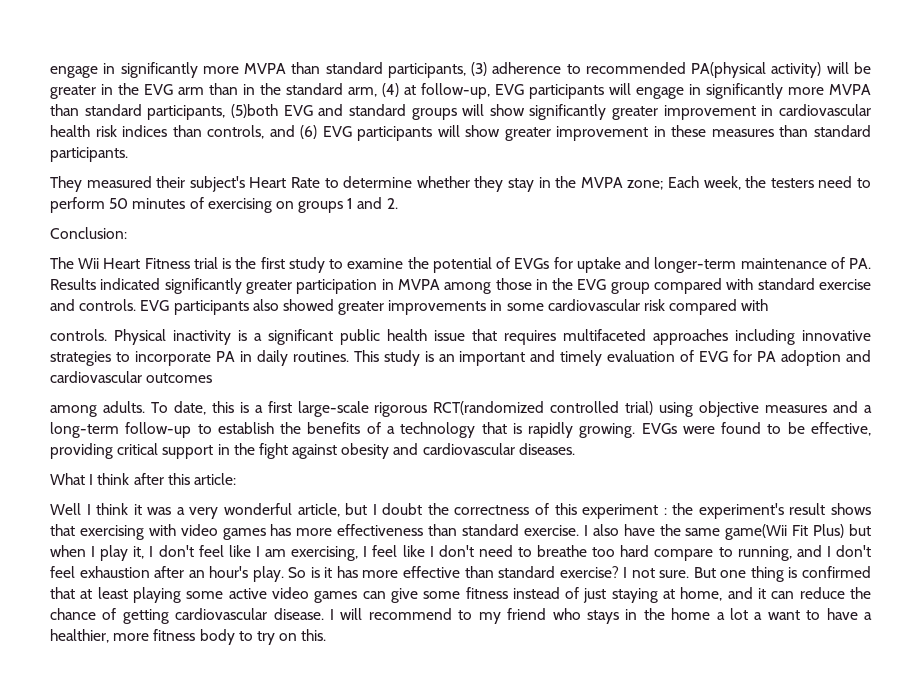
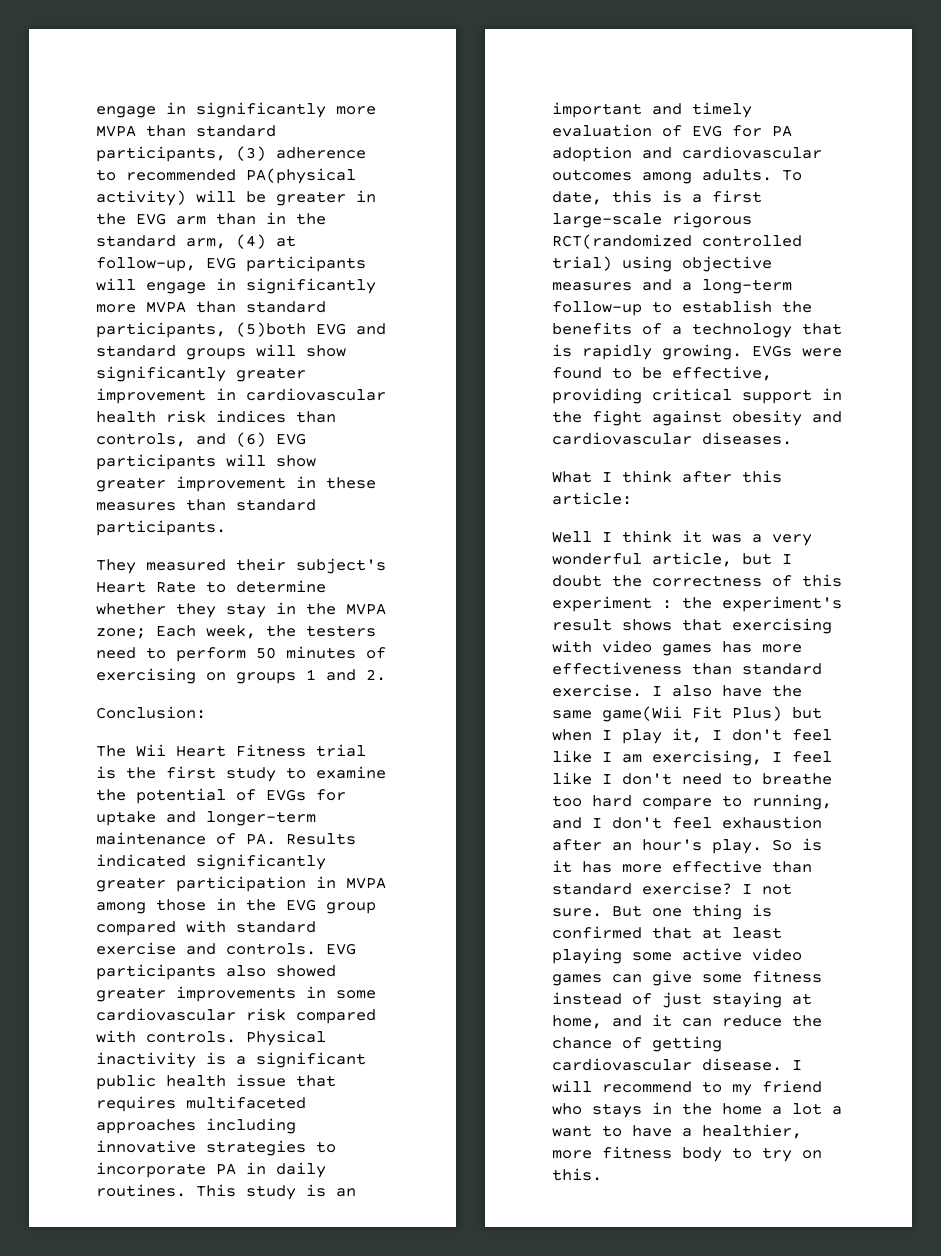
(769, 305) // -> (136, 1036) none
(213, 378) // -> (632, 175) none

